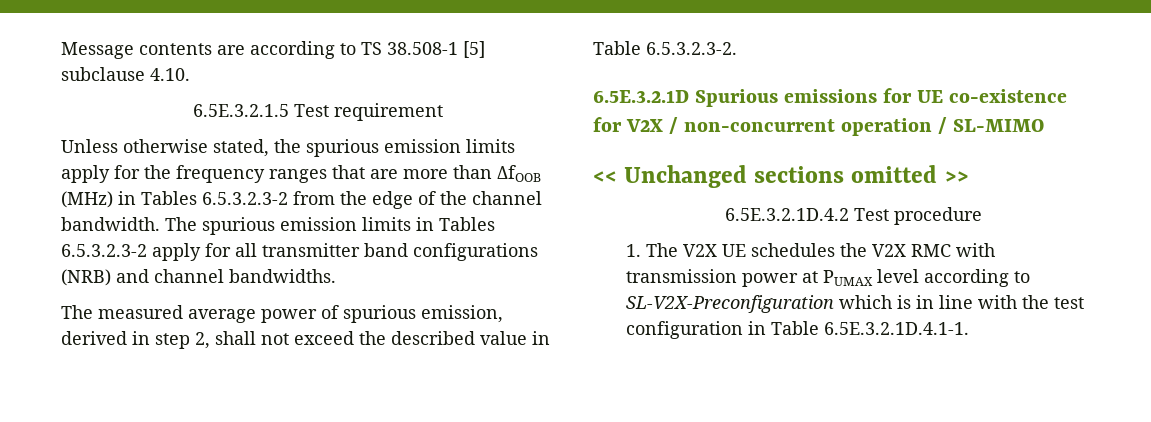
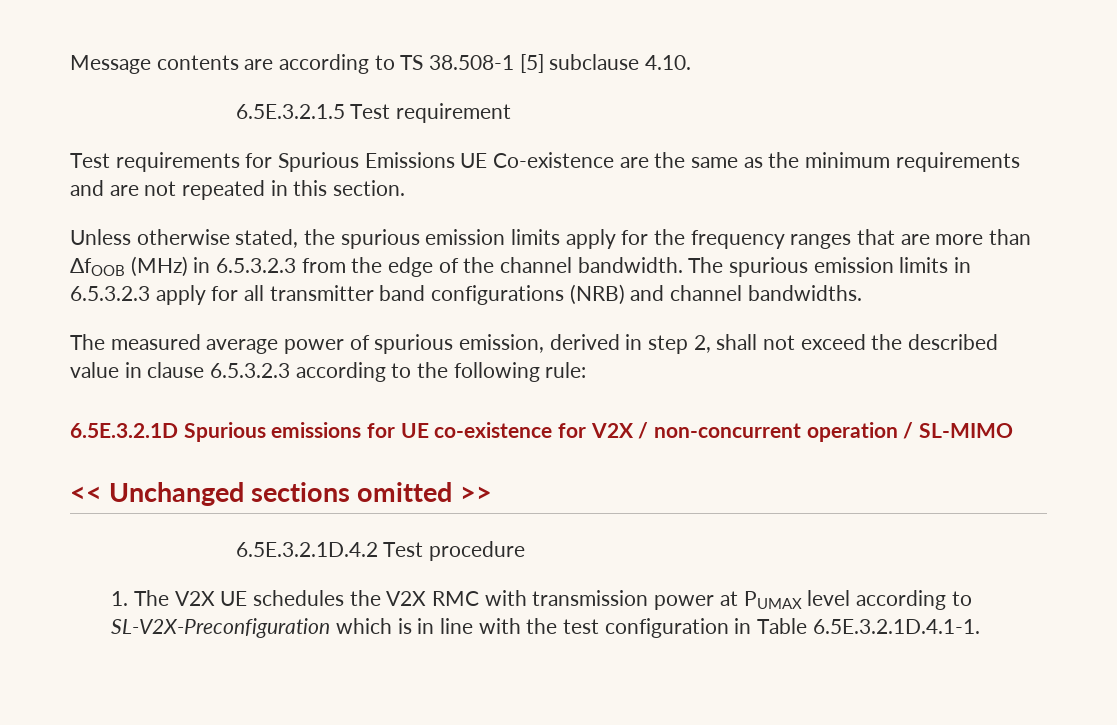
(443, 112) none -> [70,152,1020,172] [70,180,406,200] // Test requirements for Spurious Emissions UE Co-existence are the same as the minimum requirements and are not repeated in this section.
[141,191,288,205] Tables 6.5.3.2.3-2 -> [216,258,297,273] 6.5.3.2.3
[439,217,495,231] [61,244,147,257] Tables 6.5.3.2.3-2 -> [70,286,150,301] 6.5.3.2.3
[593,41,737,55] Table 6.5.3.2.3-2. -> [147,362,587,382] clause 6.5.3.2.3 according to the following rule:

